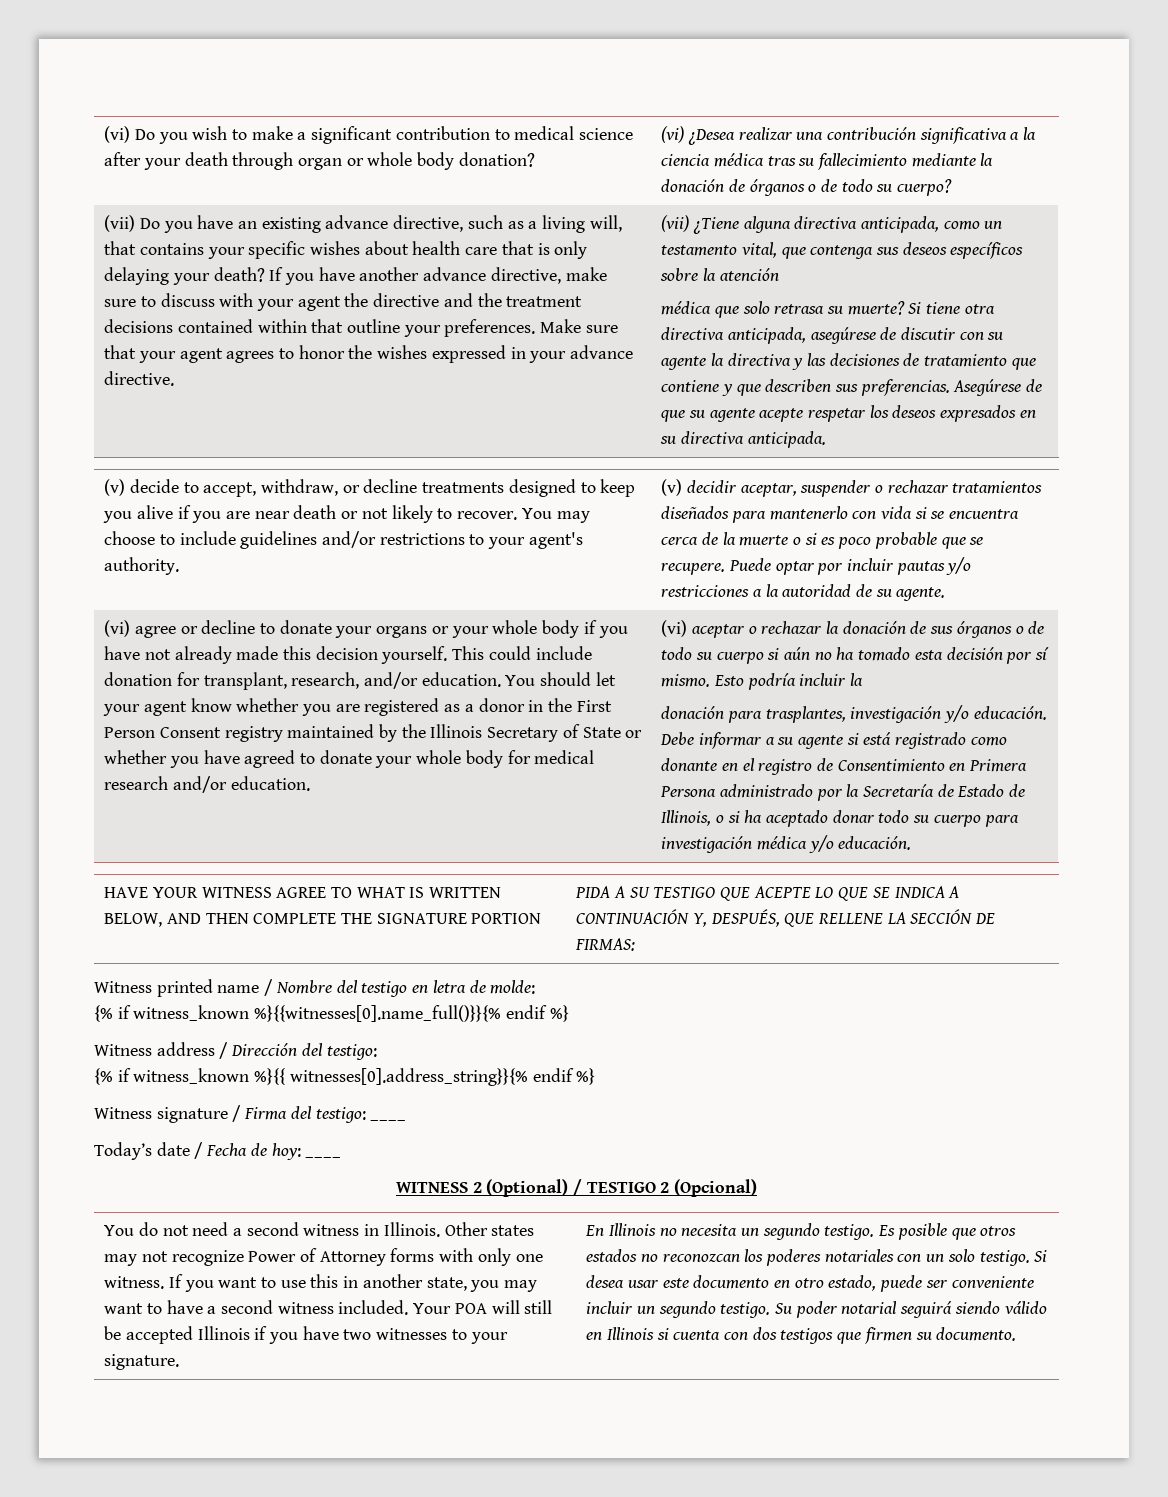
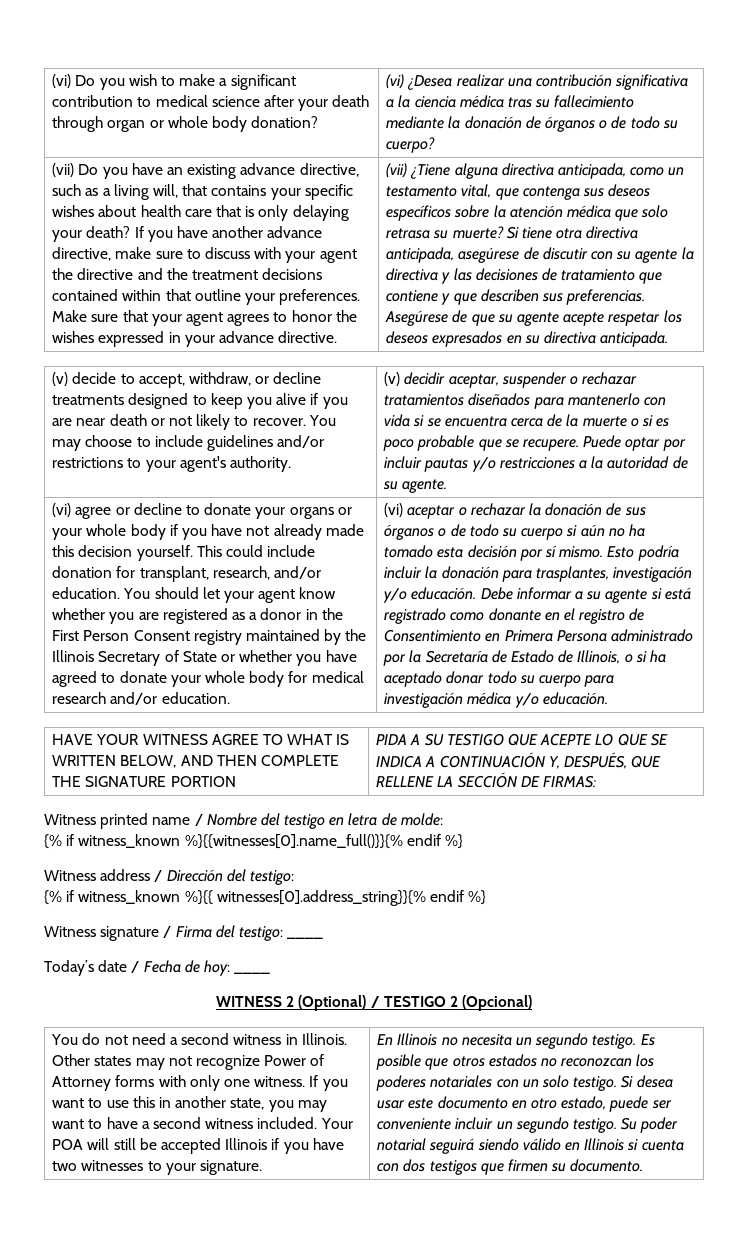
(779, 274) // -> (563, 211) none
(864, 679) // -> (438, 572) none

